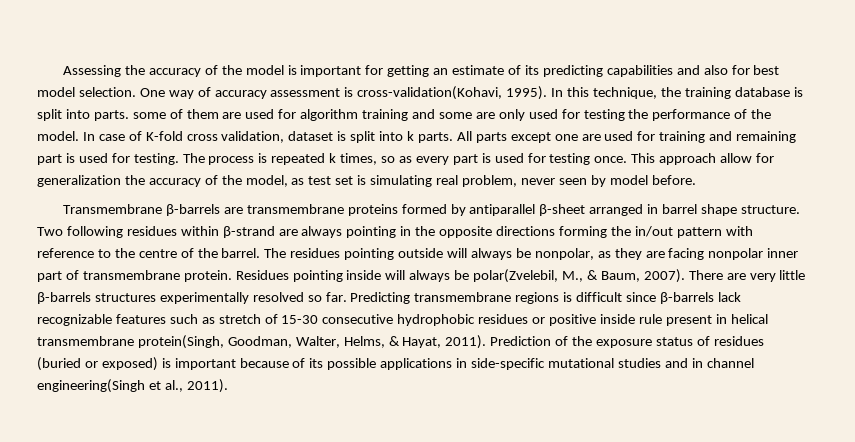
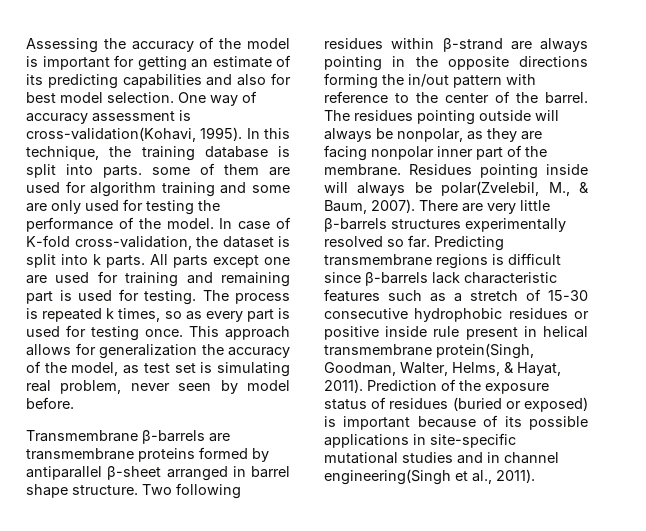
[186,131,285,143] cross validation, -> [74,236,218,250] cross-validation, the
[720,153,753,163] allow -> [26,344,71,356] allows
[138,249,177,258] centre -> [445,93,489,103] center
[82,270,232,282] transmembrane protein. -> [525,146,547,157] [324,164,401,176] the membrane.
[37,314,112,326] recognizable -> [464,272,557,284] characteristic
(215, 320) none -> [454,293,462,302] a
[471,358,546,370] side-specific -> [430,433,516,448] site-specific

